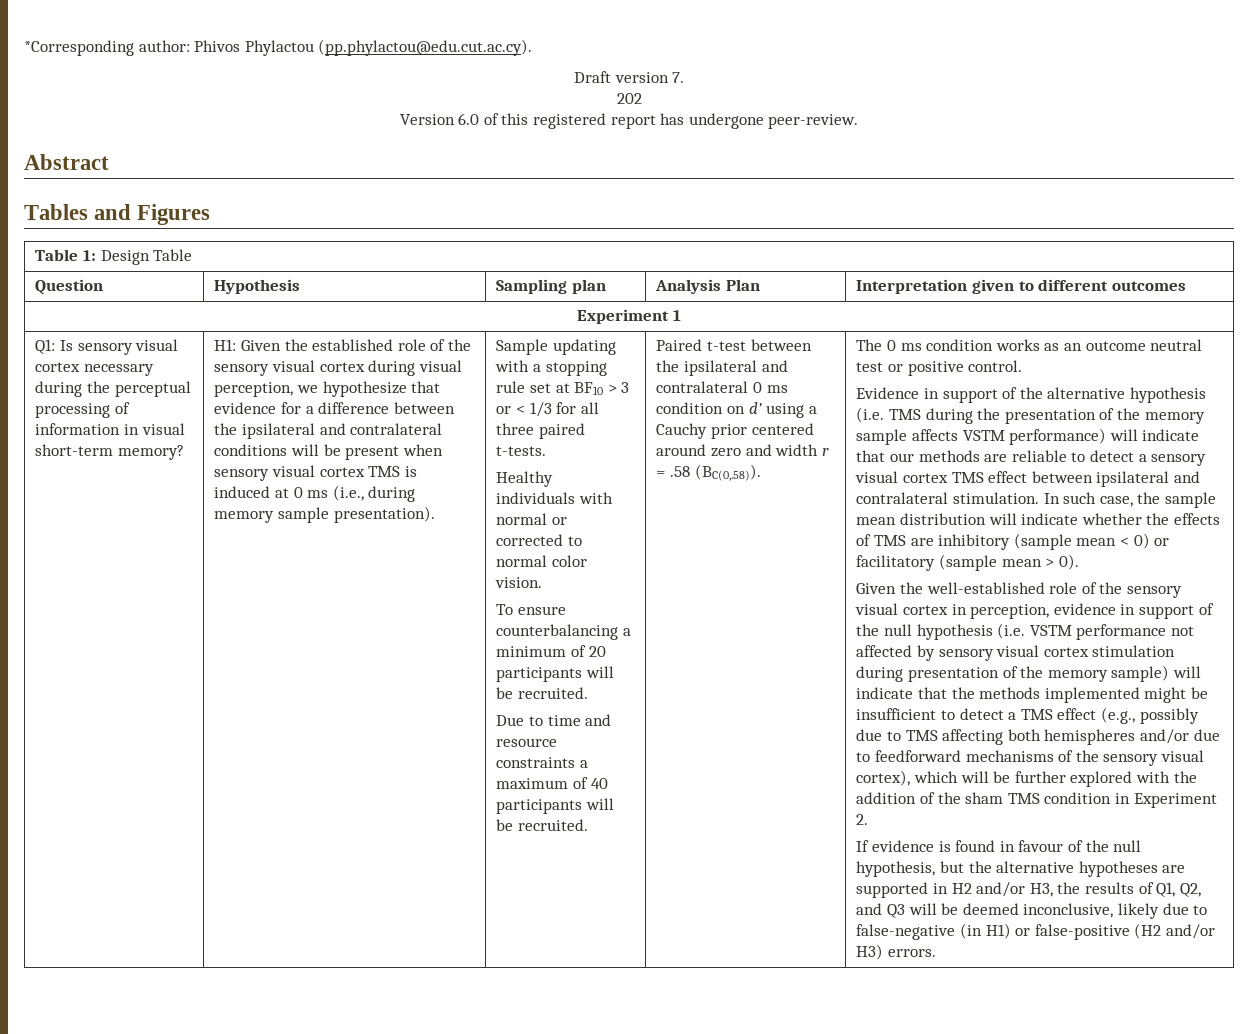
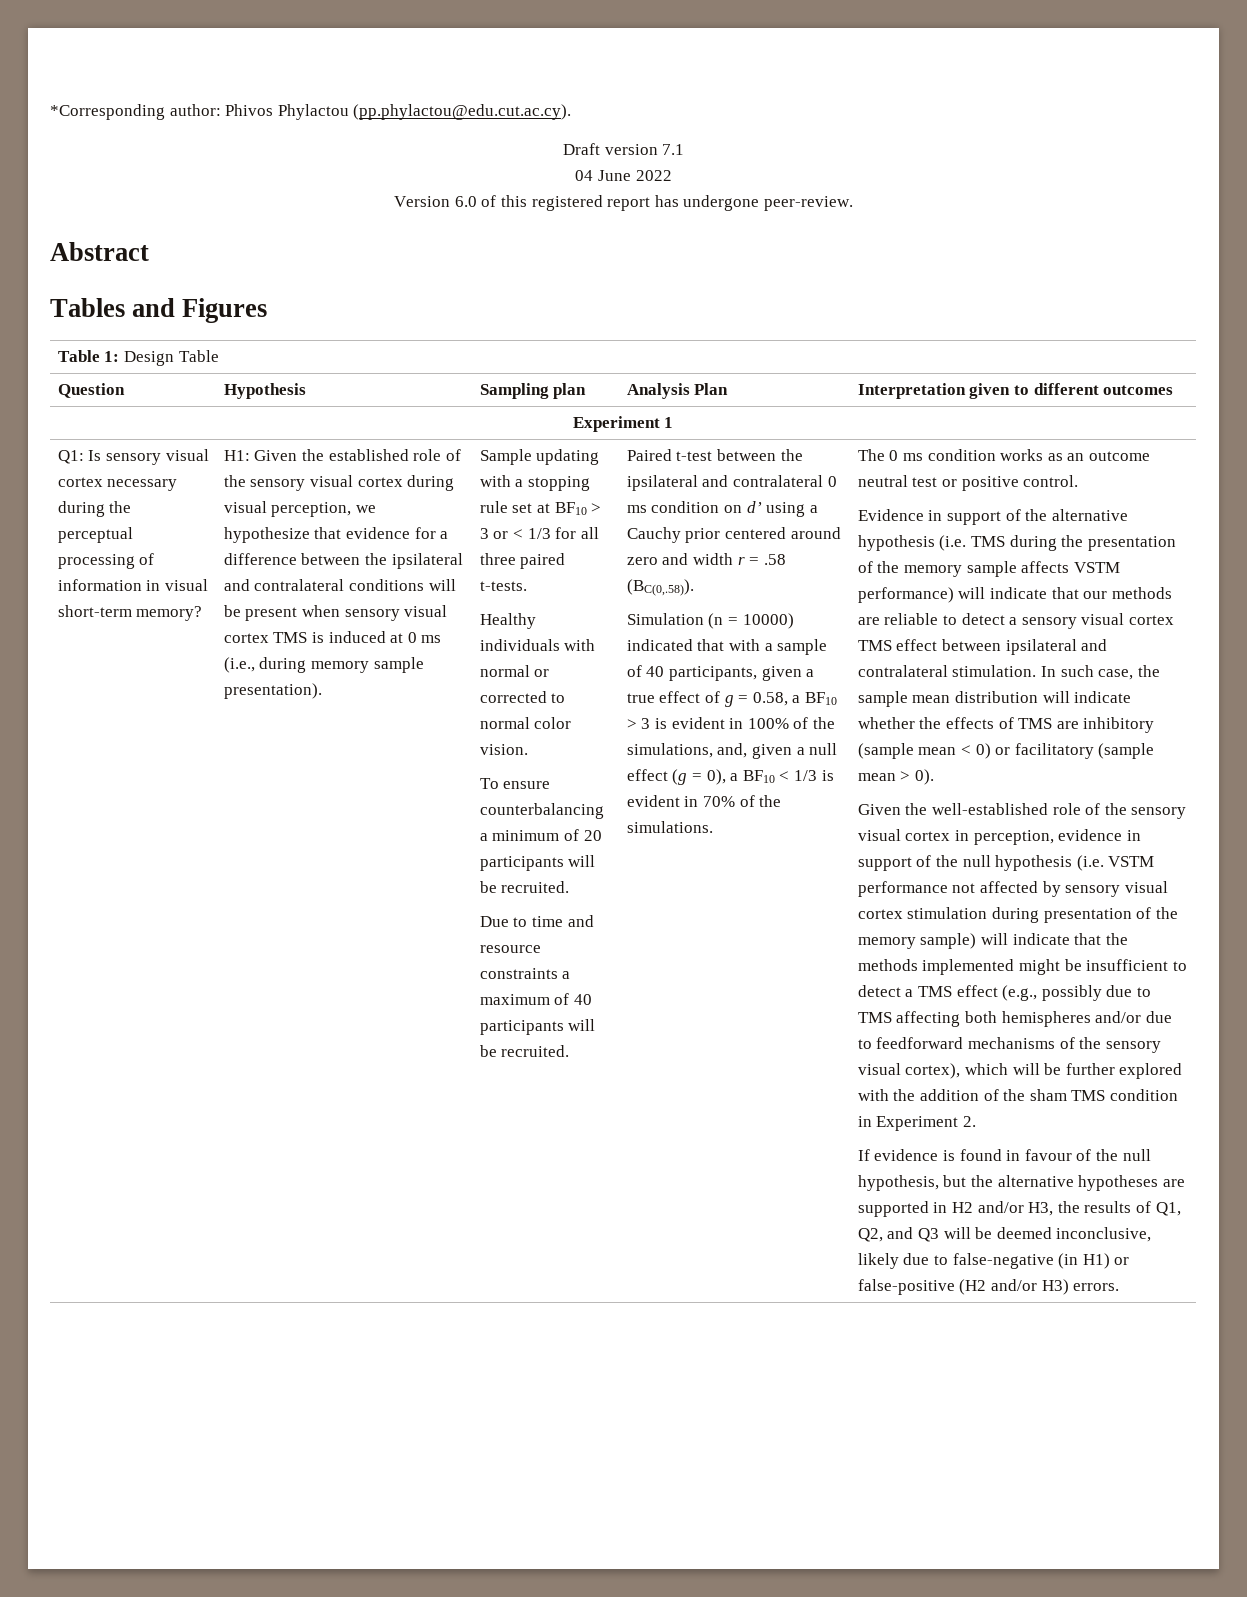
[672,72,685,83] [616,93,642,104] 7. // 202 -> [662,144,685,155] [575,170,672,181] 7.1 // 04 June 2022
(761, 472) none -> [626,613,794,629] [626,639,828,655] [626,665,815,681] [626,691,838,707] [626,717,836,729] [626,743,838,759] [626,769,834,785] [626,795,782,807] [626,821,713,833] // Simulation (n = 10000) indicated that with a sample of 40 participants, given a true effect of g = 0.58, a BF10 > 3 is evident in 100% of the simulations, and, given a null effect (g = 0), a BF10 < 1/3 is evident in 70% of the simulations.

